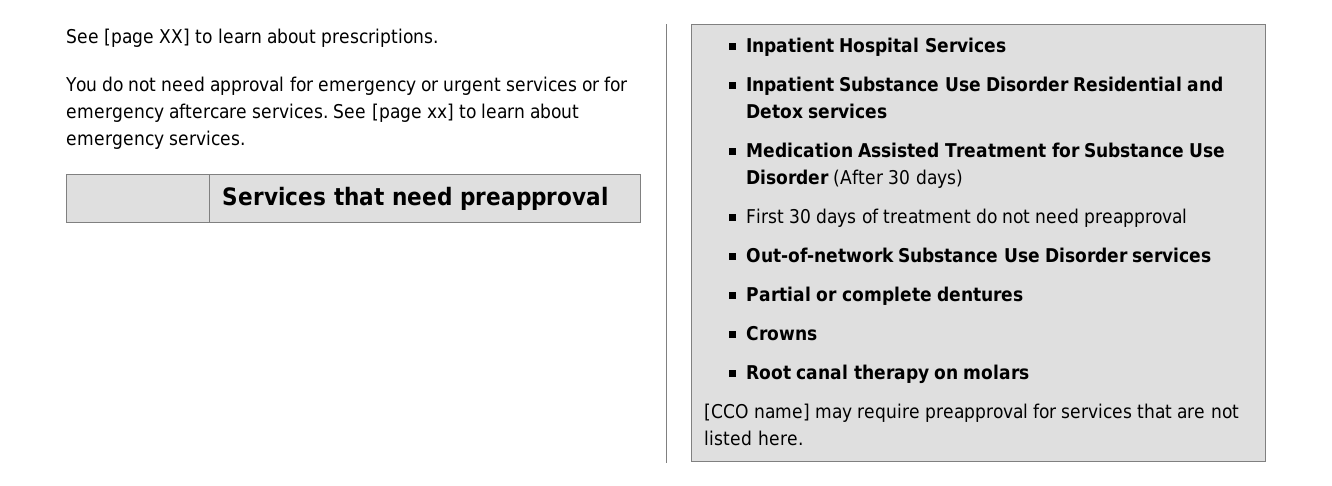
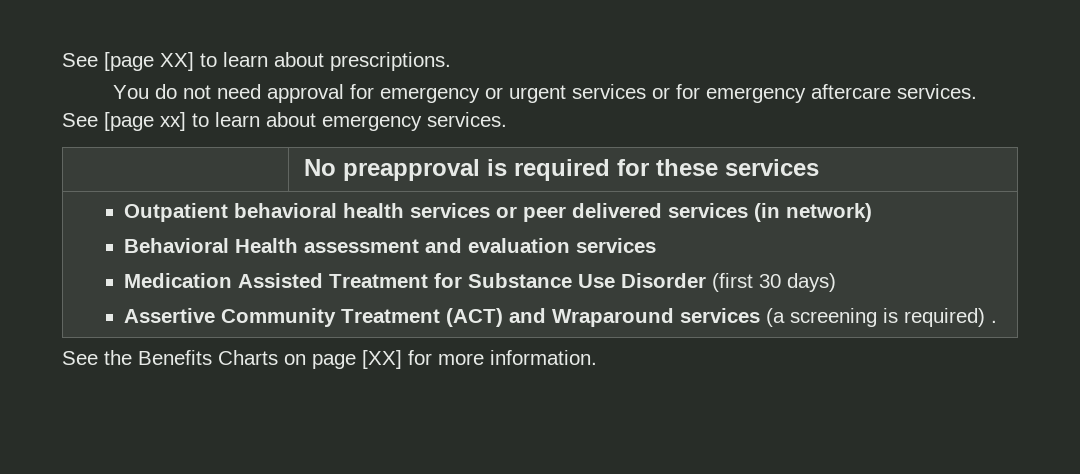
[222,186,609,210] [746,37,1006,56] [746,76,1223,95] [746,104,804,119] Services that need preapproval // Inpatient Hospital Services // Inpatient Substance Use Disorder Residential and Detox -> [303,159,819,181] [124,203,873,222] [124,238,571,253] No preapproval is required for these services // Outpatient behavioral health services or peer delivered services (in network) // Behavioral Health assessment and evaluation
[833,169,885,187] (After -> [712,273,754,292] (first
[746,208,1188,227] [746,247,1211,263] [746,286,1023,305] [746,325,818,341] [746,364,1029,384] [704,403,1239,422] [704,430,803,446] First 30 days of treatment do not need preapproval // Out-of-network Substance Use Disorder services // Partial or complete dentures // Crowns // Root canal therapy on molars // [CCO name] may require preapproval for services that are not listed here. -> [124,308,998,327] [62,350,597,369] Assertive Community Treatment (ACT) and Wraparound services (a screening is required) . // See the Benefits Charts on page [XX] for more information.

